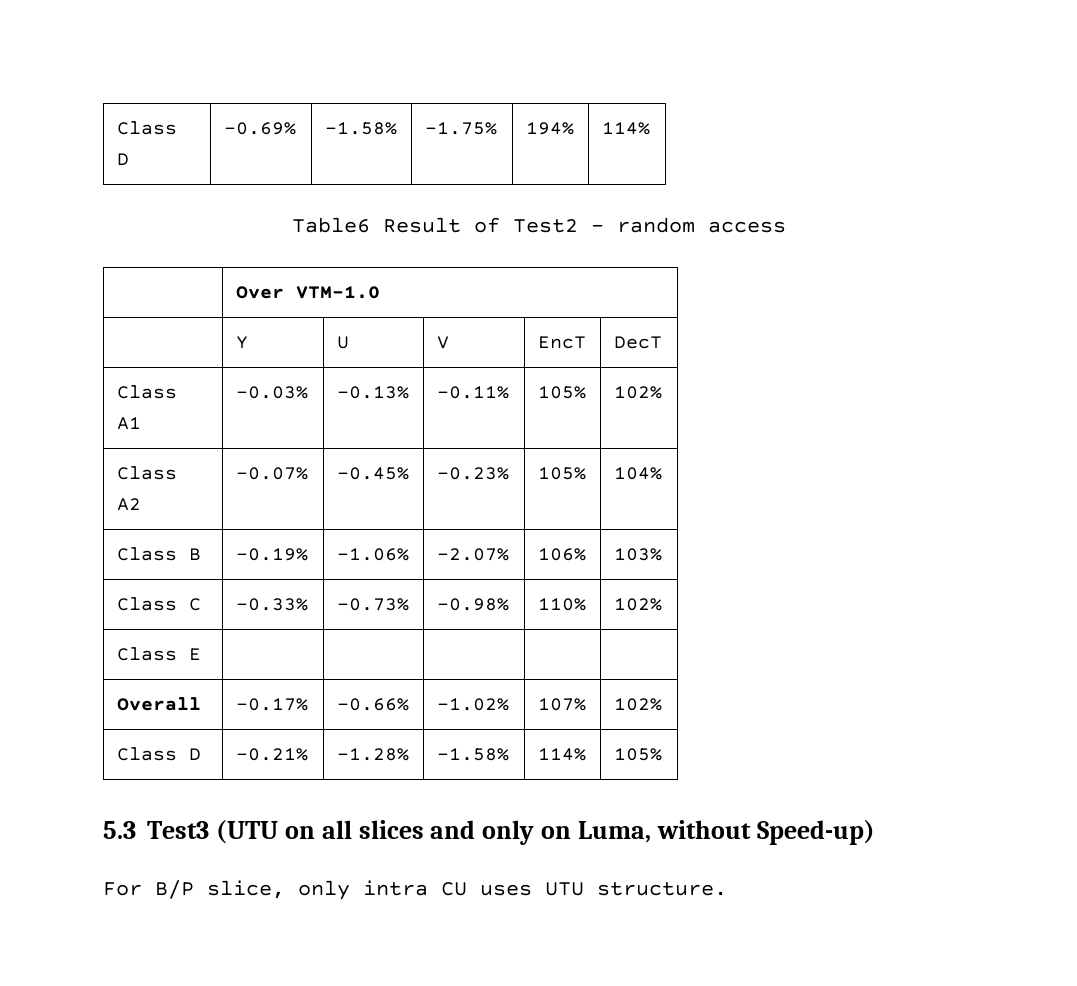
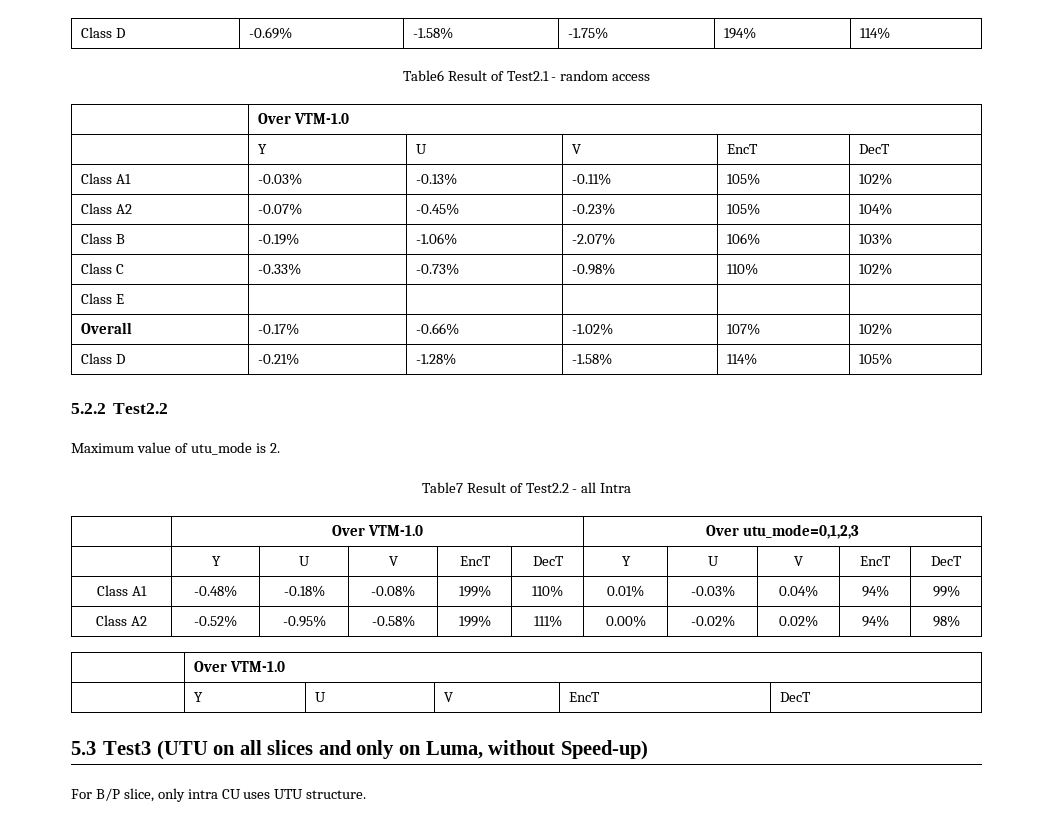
[512,219,578,233] Test2 -> [506,71,549,81] Test2.1
(662, 754) none -> [71,403,169,414] [71,442,280,455] [421,482,632,493] [332,525,423,536] [706,524,859,539] [211,556,221,566] [299,556,310,566] [388,556,398,566] [459,556,491,566] [532,556,564,566] [621,556,631,566] [707,556,719,566] [794,556,803,566] [860,556,891,566] [931,556,962,566] [97,585,147,596] [194,585,237,597] [283,585,325,597] [371,585,415,597] [458,585,491,597] [532,585,563,597] [607,585,644,597] [690,585,735,597] [779,585,818,597] [861,585,889,597] [932,585,960,597] [96,615,147,626] [194,615,237,627] [282,615,326,627] [371,615,415,627] [458,615,491,627] [533,615,562,627] [605,615,646,627] [690,615,735,627] [779,615,818,627] [861,615,889,627] [932,615,960,627] [194,661,286,672] [194,692,204,702] [315,692,327,702] [444,692,454,702] [569,692,601,702] [780,692,812,702] // 5.2.2 Test2.2 // Maximum value of utu_mode is 2. // Table7 Result of Test2.2 - all Intra // | Over VTM-1.0 | Over utu_mode=0,1,2,3 // | Y | U | V | EncT | DecT | Y | U | V | EncT | DecT // Class A1 | -0.48% | -0.18% | -0.08% | 199% | 110% | 0.01% | -0.03% | 0.04% | 94% | 99% // Class A2 | -0.52% | -0.95% | -0.58% | 199% | 111% | 0.00% | -0.02% | 0.02% | 94% | 98% // | Over VTM-1.0 // | Y | U | V | EncT | DecT

